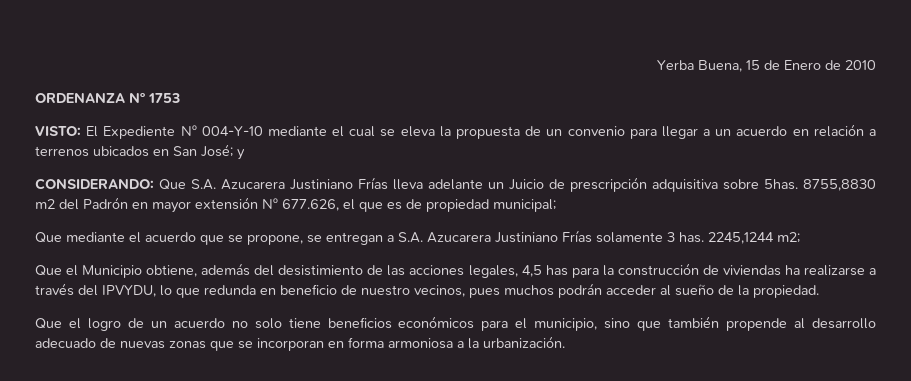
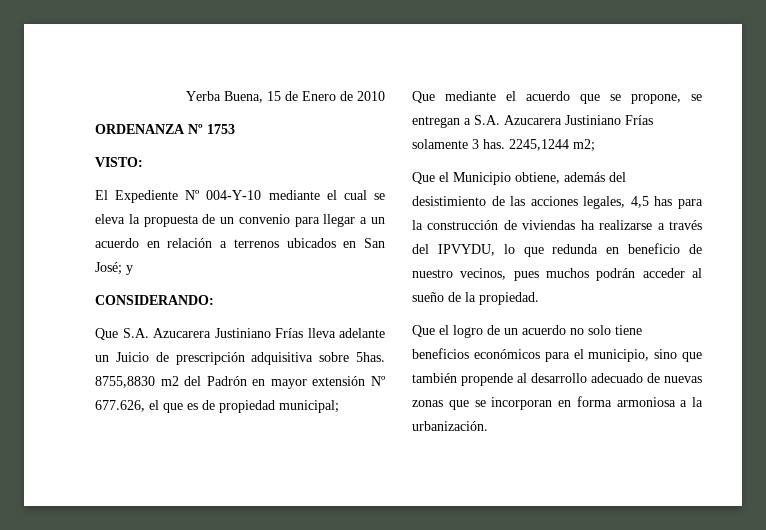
(81, 131) none -> (143, 162) //
(154, 184) none -> (214, 300) //

